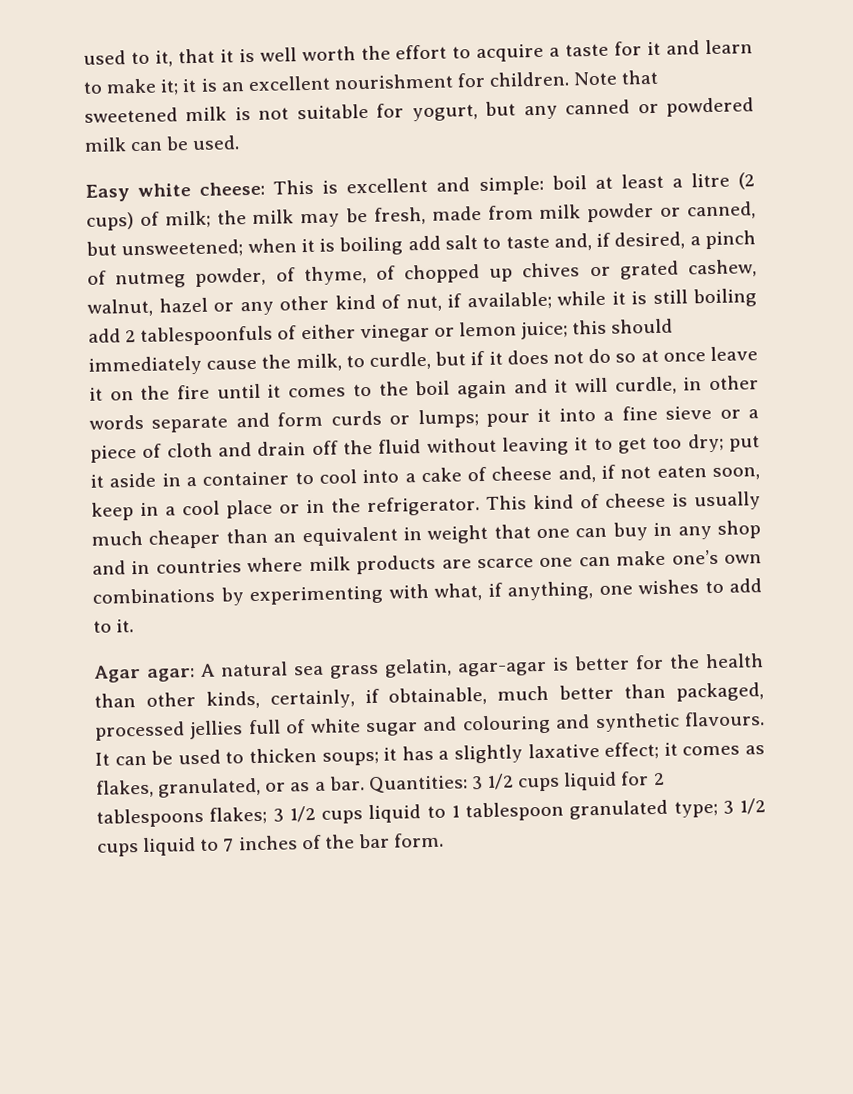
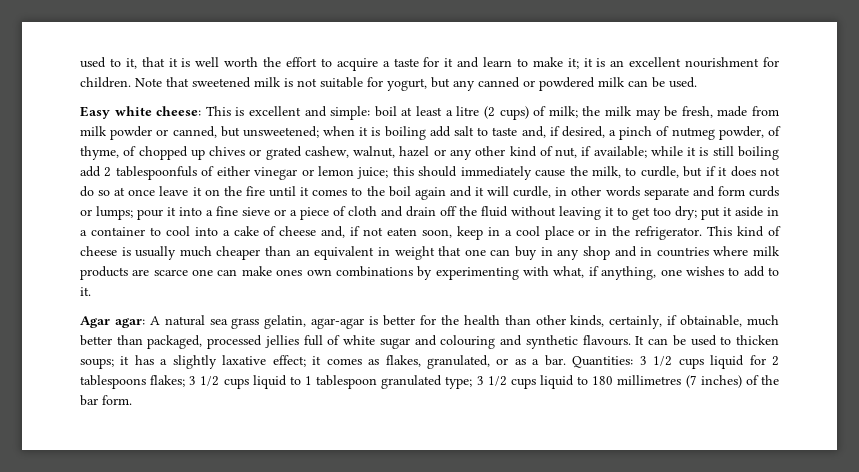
[671,549,719,565] one’s -> [276,269,303,276] ones
[223,835,298,852] 7 inches -> [592,375,742,388] 180 millimetres (7 inches)

